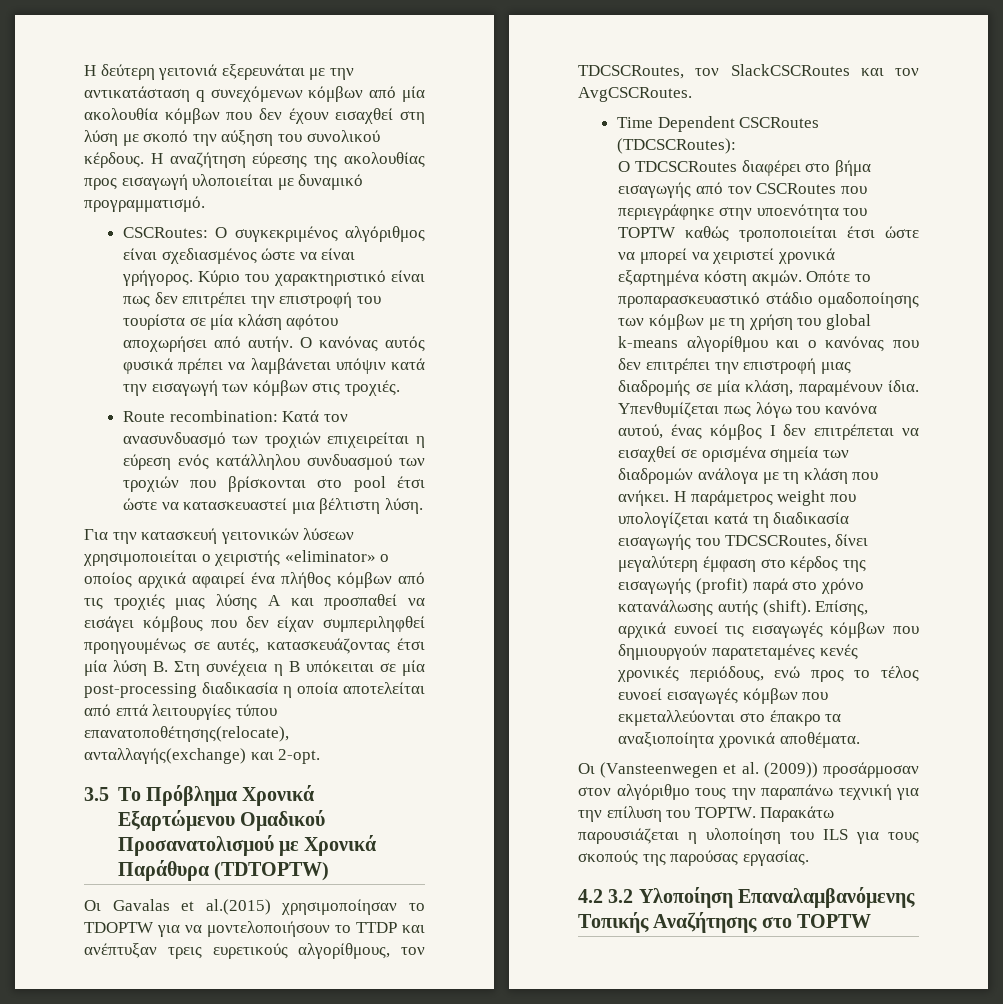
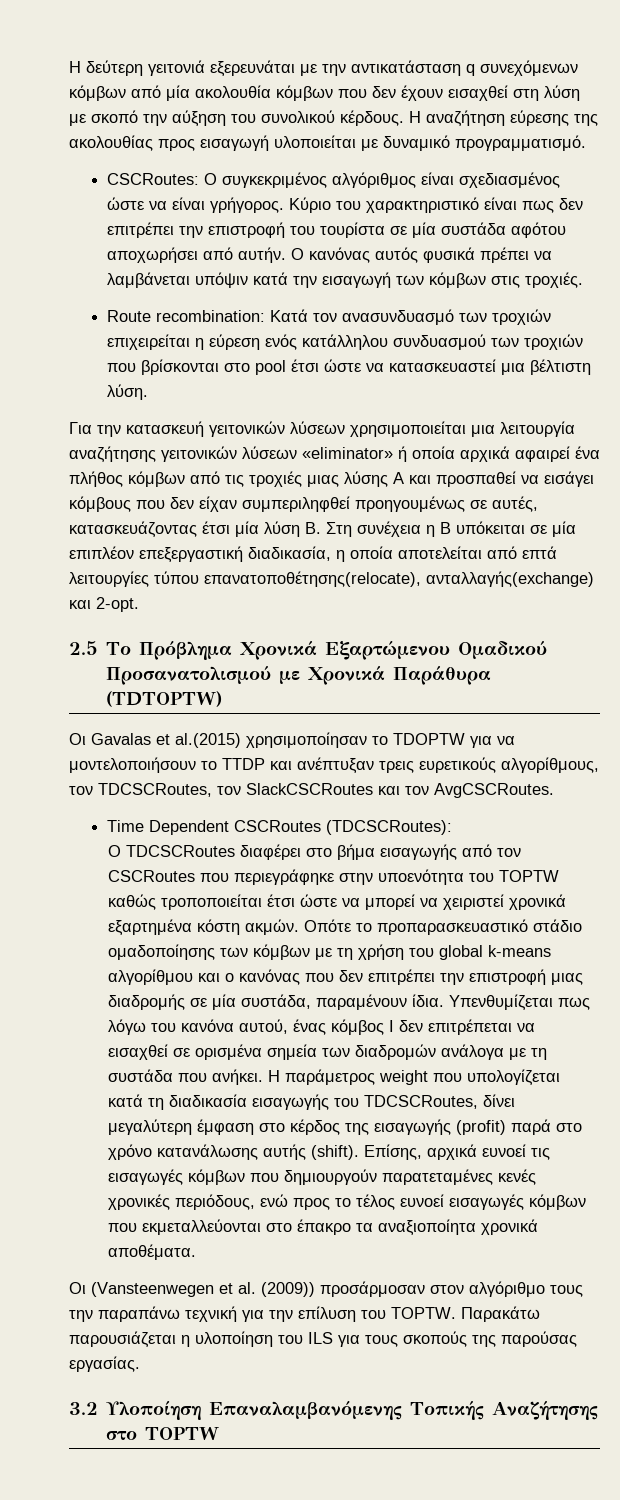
[237,314,282,330] κλάση -> [440,222,506,235] συστάδα
[201,550,390,566] [84,572,132,588] ο χειριστής «eliminator» ο οποίος -> [471,421,575,437] [69,446,455,463] μια λειτουργία αναζήτησης γειτονικών λύσεων «eliminator» ή οποία
[84,682,278,698] post-processing διαδικασία -> [69,546,331,563] επιπλέον επεξεργαστική διαδικασία,
[84,787,109,801] 3.5 -> [69,641,98,655] 2.5
[745,380,794,396] κλάση, -> [241,994,312,1009] συστάδα,
[803,468,848,484] κλάση -> [108,1069,174,1082] συστάδα
[578,889,603,903] 4.2 -> (140, 1364) none

